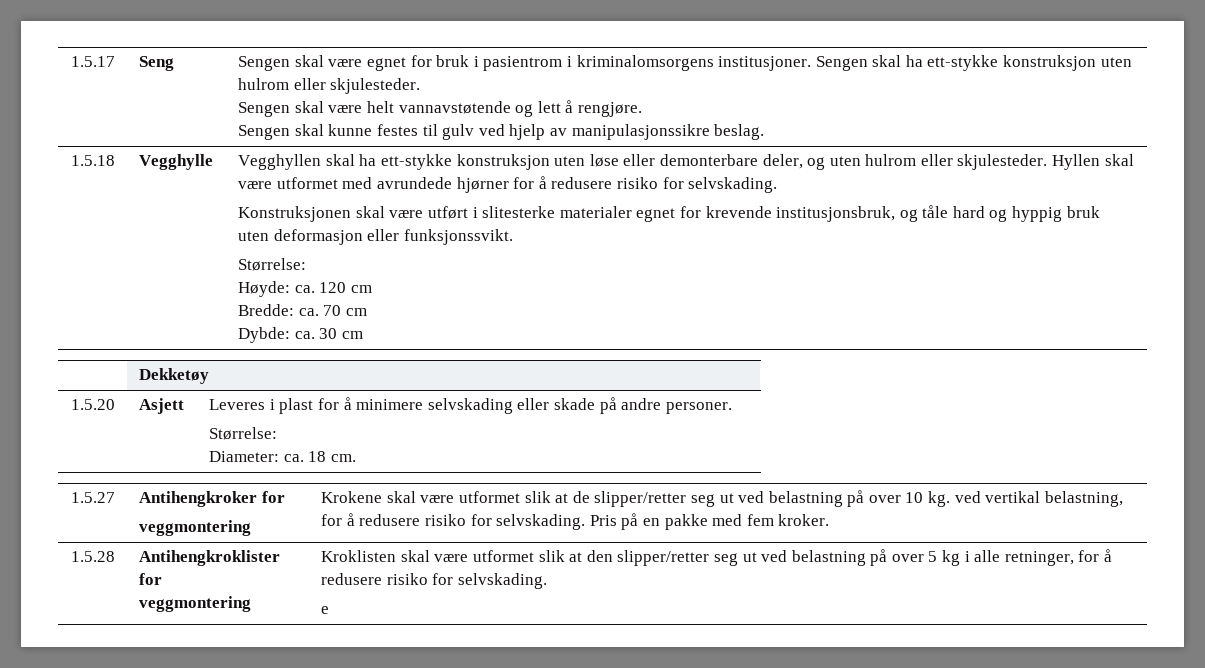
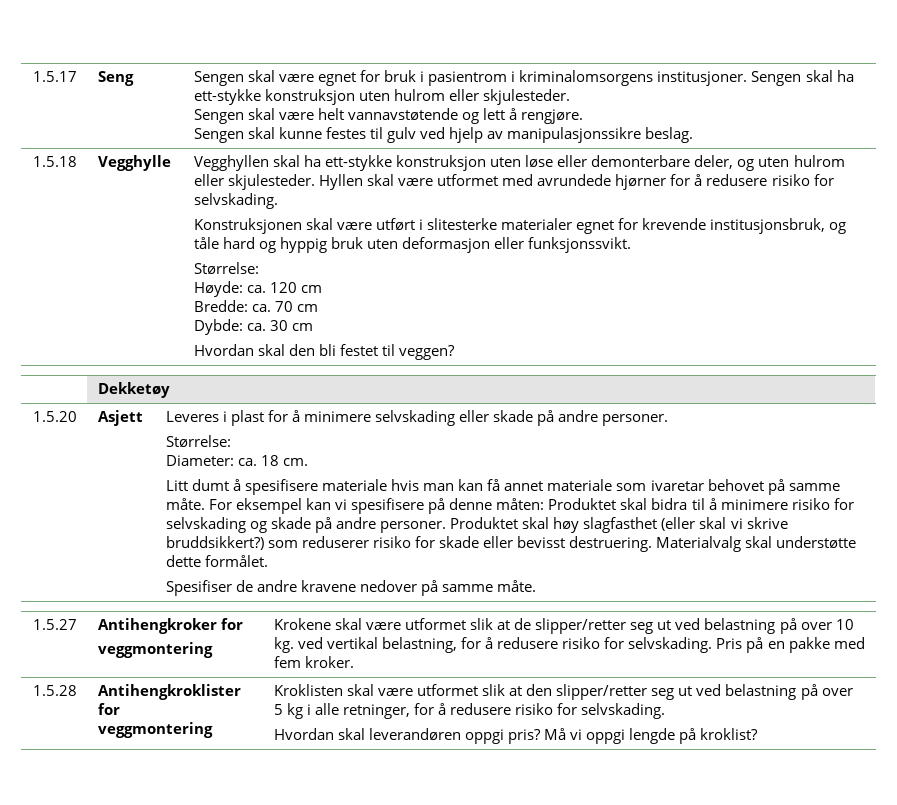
(363, 335) none -> [193,344,456,360] // Hvordan skal den bli festet til veggen?
(356, 458) none -> [165,479,840,495] [165,498,854,514] [165,517,788,533] [165,536,857,552] [165,555,268,567] [165,580,537,596] // Litt dumt å spesifisere materiale hvis man kan få annet materiale som ivaretar behovet på samme måte. For eksempel kan vi spesifisere på denne måten: Produktet skal bidra til å minimere risiko for selvskading og skade på andre personer. Produktet skal høy slagfasthet (eller skal vi skrive bruddsikkert?) som reduserer risiko for skade eller bevisst destruering. Materialvalg skal understøtte dette formålet. // Spesifiser de andre kravene nedover på samme måte.
[321,606,330,614] e -> [273,728,759,744] Hvordan skal leverandøren oppgi pris? Må vi oppgi lengde på kroklist?

